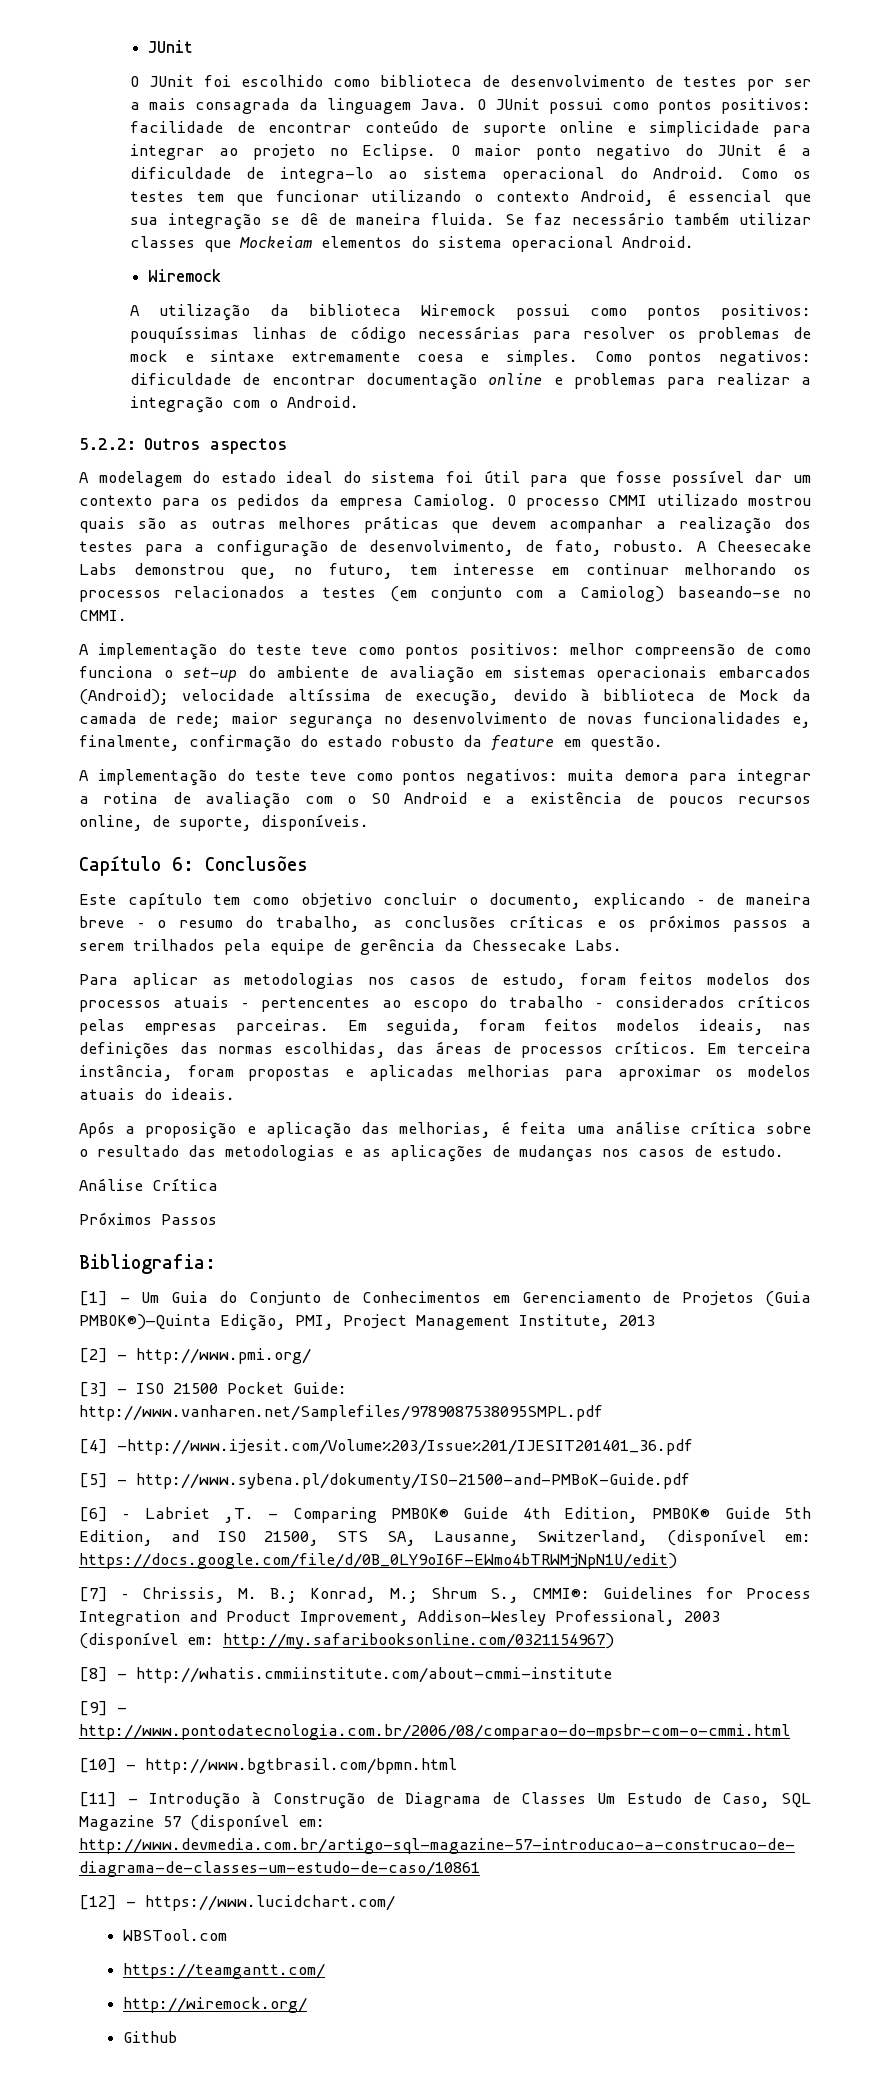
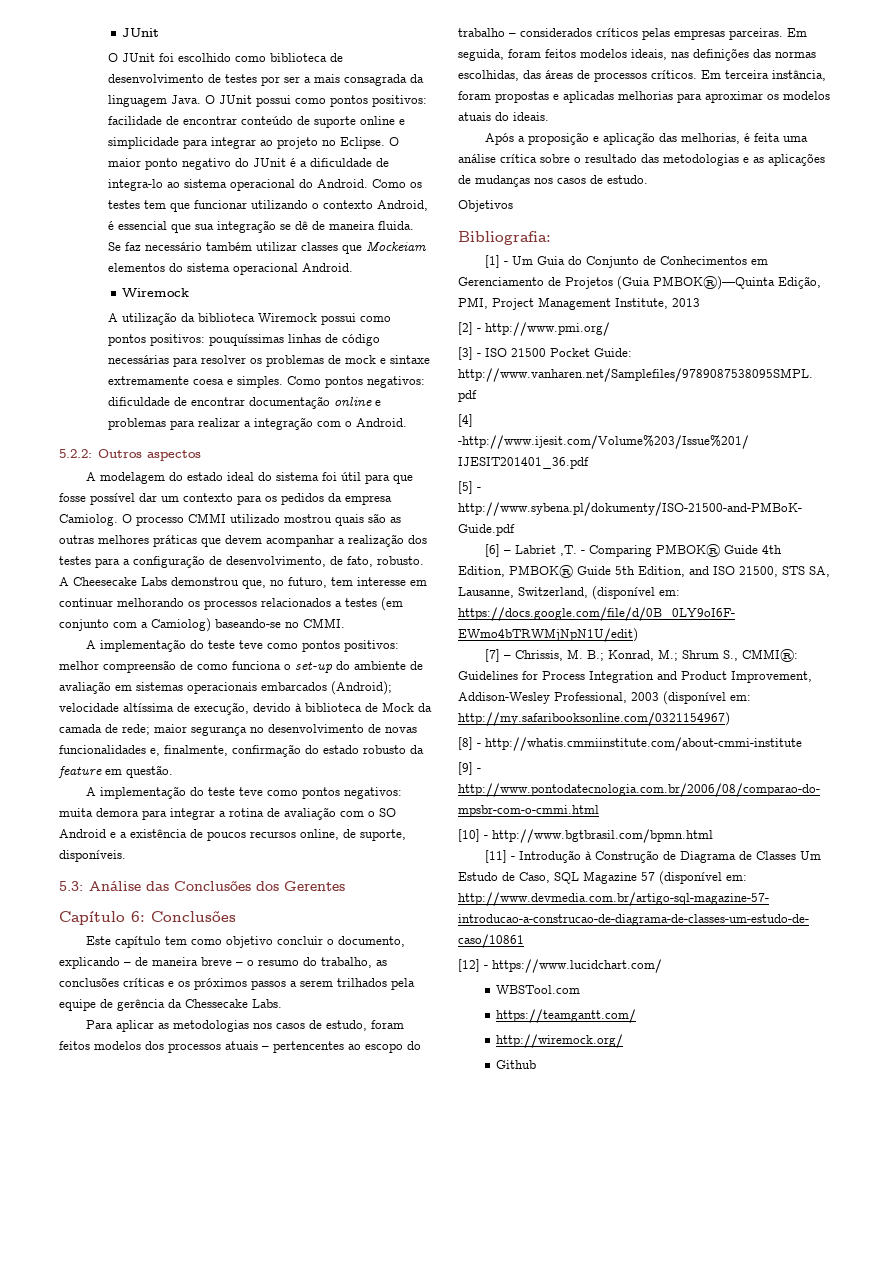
(369, 822) none -> [59,880,346,891] // 5.3: Análise das Conclusões dos Gerentes
[79,1178,218,1191] [79,1212,217,1225] Análise Crítica // Próximos Passos -> [458,200,513,212] Objetivos

